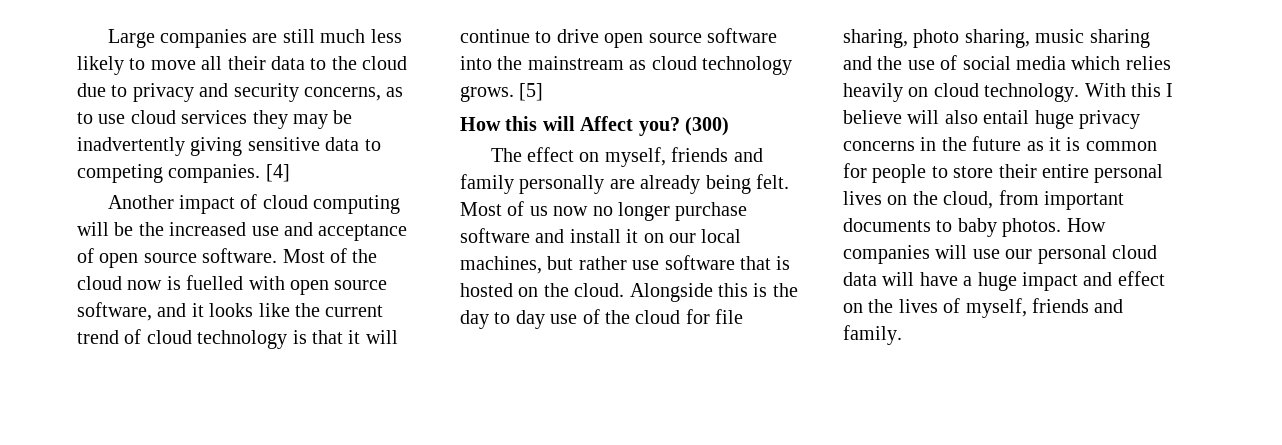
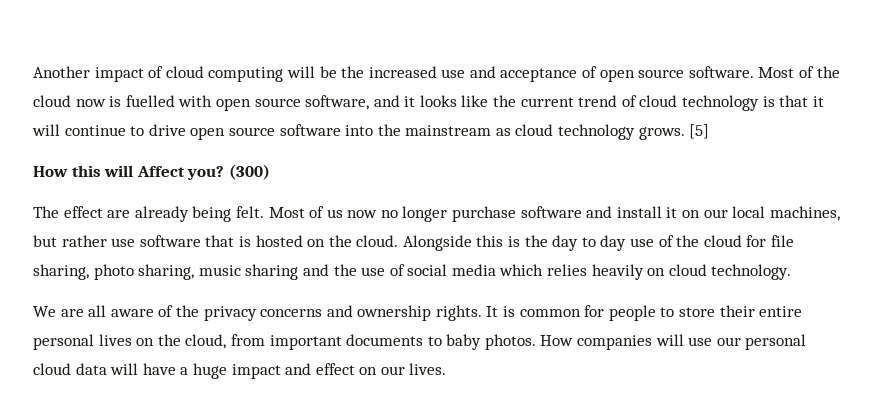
[107,29,402,48] [77,56,408,75] [77,83,404,102] [77,110,353,129] [77,137,381,156] [77,164,290,183] Large companies are still much less likely to move all their data to the cloud due to privacy and security concerns, as to use cloud services they may be inadvertently giving sensitive data to competing companies. [4] // -> (33, 72) none
[579,147,763,167] [460,174,605,194] on myself, friends and family personally -> (103, 212) none
[1084,83,1174,97] [843,110,1140,129] [843,136,1061,151] With this I believe will also entail huge privacy concerns in the future as it -> [33,305,499,321] // We are all aware of the privacy concerns and ownership rights. It
[868,298,1124,318] [843,325,902,345] the lives of myself, friends and family. -> [380,363,447,375] our lives.

